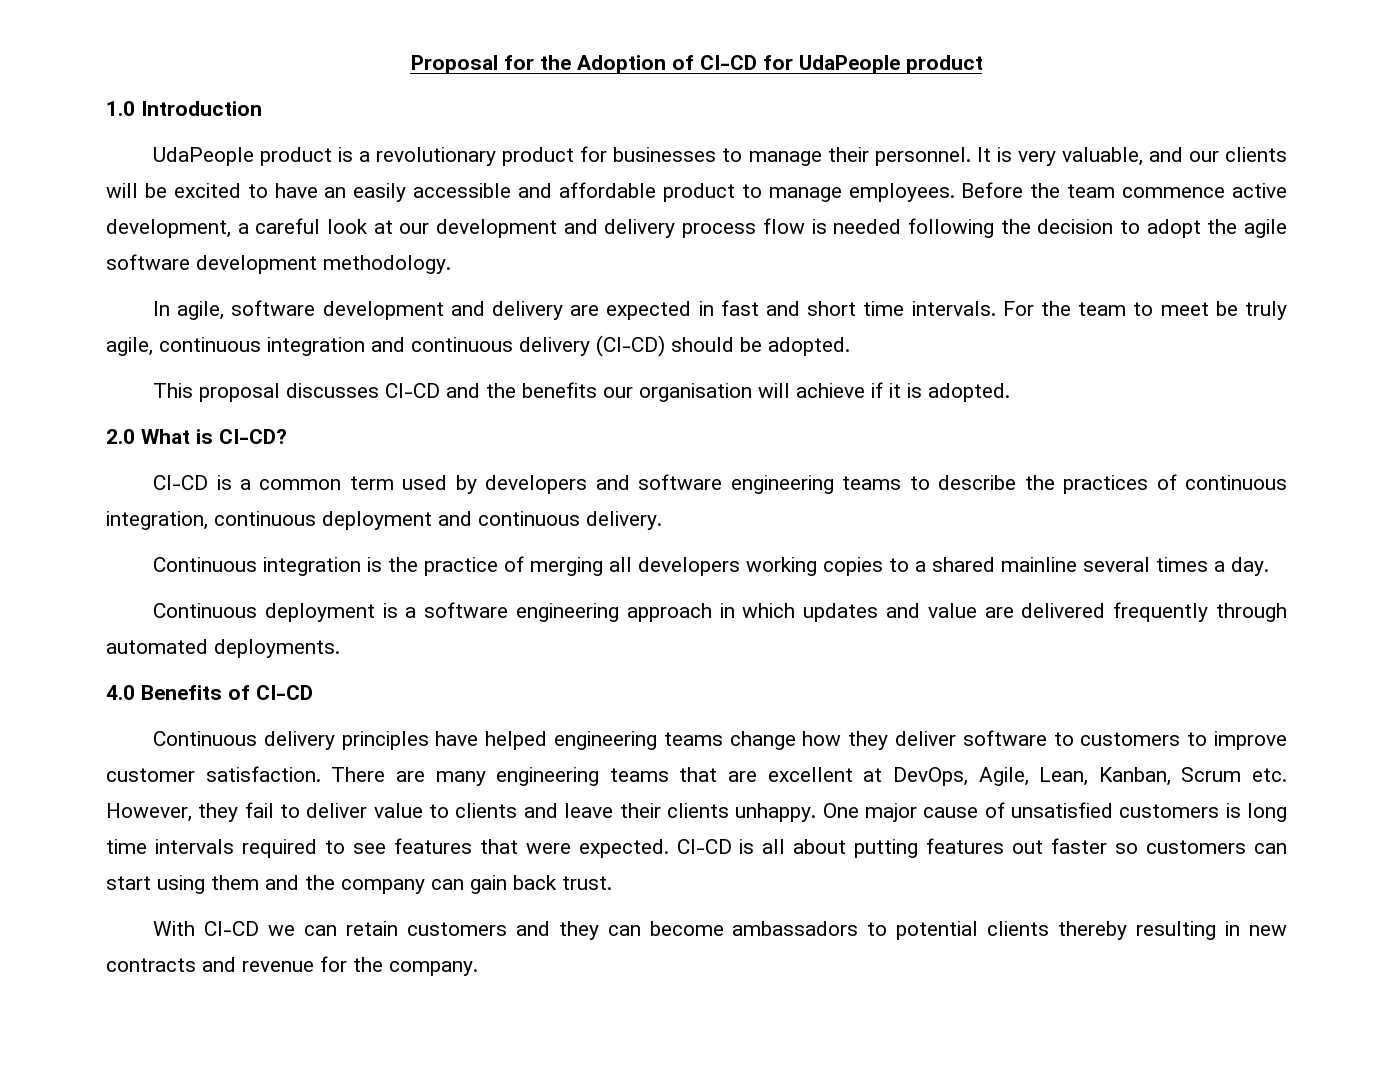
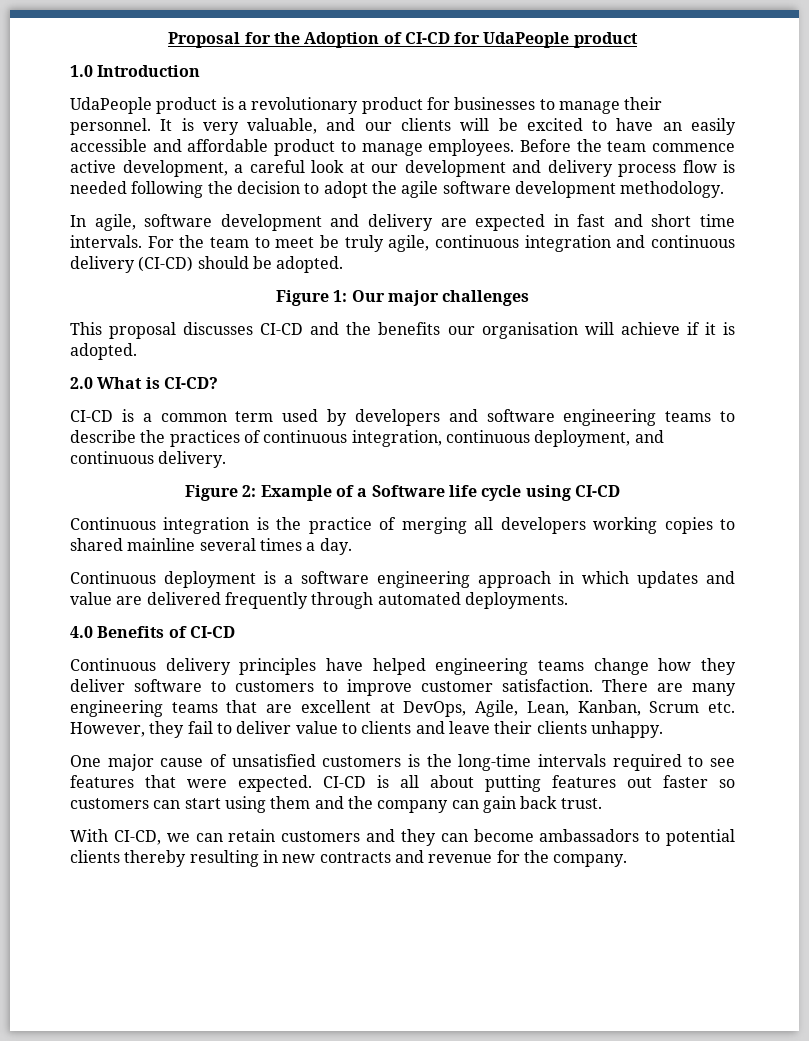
(850, 346) none -> [275,290,530,306] // Figure 1: Our major challenges
[322,511,432,530] deployment -> [534,430,631,447] deployment,
(662, 520) none -> [185,485,620,501] // Figure 2: Example of a Software life cycle using CI-CD
[915,561,927,572] a -> (736, 524) none
(817, 812) none -> (663, 729) //
[1247,803,1287,822] [106,839,147,854] long time -> [426,754,532,771] the long-time
[203,921,259,936] CI-CD -> [113,830,161,845] CI-CD,

